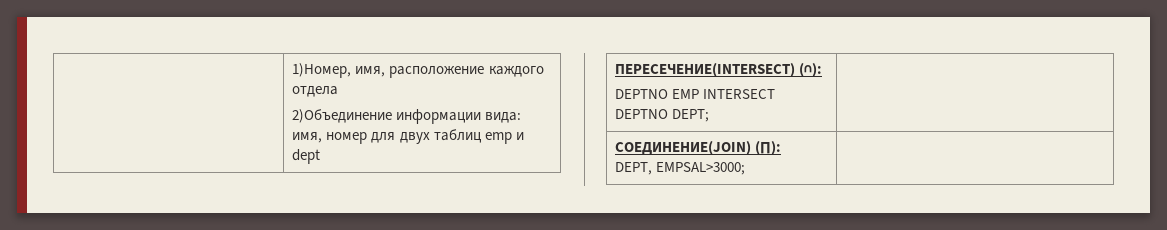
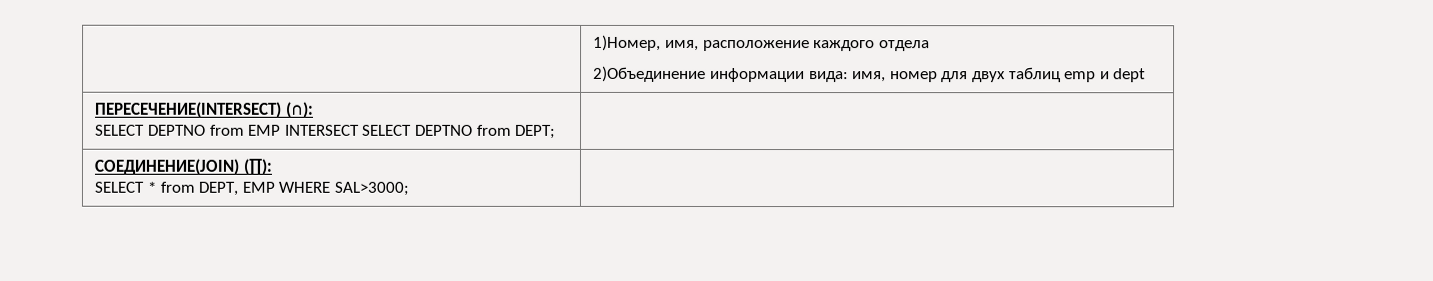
[615,89,776,99] [615,109,710,122] [615,141,782,155] [615,162,746,175] DEPTNO EMP INTERSECT DEPTNO DEPT; | // СОЕДИНЕНИЕ(JOIN) (∏): // DEPT, EMPSAL>3000; -> [95,124,557,139] [94,158,273,175] [94,181,409,196] SELECT DEPTNO from EMP INTERSECT SELECT DEPTNO from DEPT; | // СОЕДИНЕНИЕ(JOIN) (∏): // SELECT * from DEPT, EMP WHERE SAL>3000;

